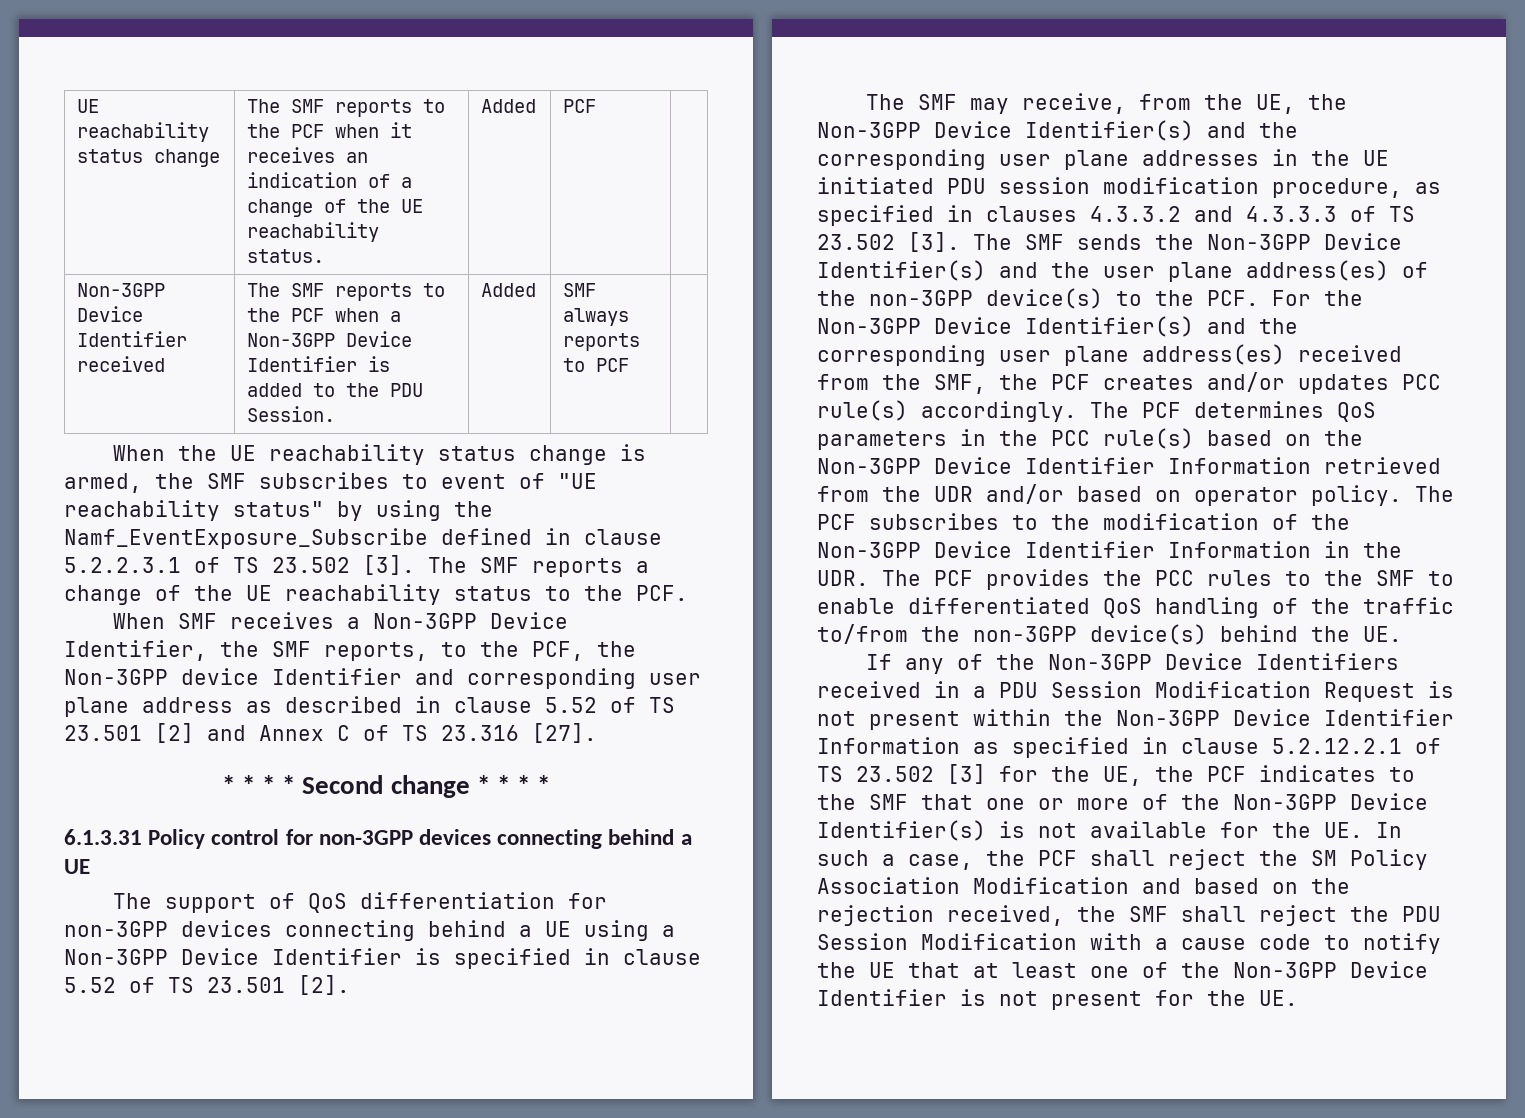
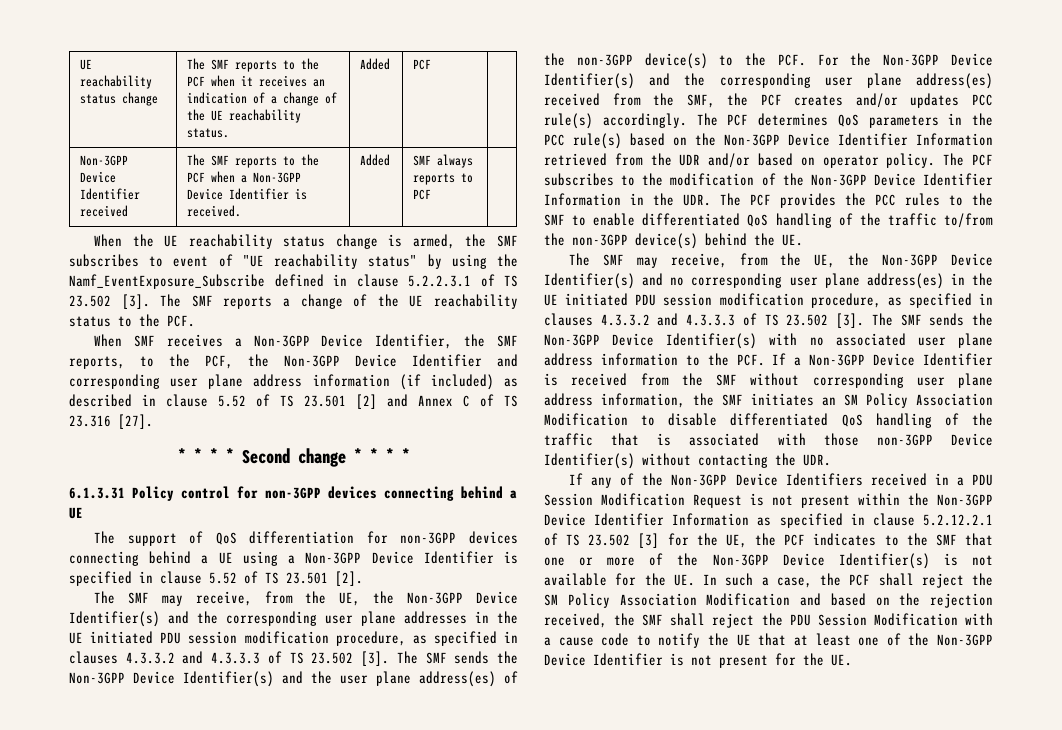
[247,383,424,397] [247,406,336,422] added to the PDU Session. -> [187,205,242,217] received.
[181,668,259,685] device -> [355,354,397,367] Device
(233, 705) none -> [312,374,494,390] information (if included)
(1402, 634) none -> [569,253,993,268] [544,273,993,289] [544,293,993,308] [544,313,993,328] [544,333,993,349] [544,353,993,366] [544,373,993,388] [544,393,993,408] [544,413,994,428] [544,433,993,446] [544,453,831,469] // The SMF may receive, from the UE, the Non-3GPP Device Identifier(s) and no corresponding user plane address(es) in the UE initiated PDU session modification procedure, as specified in clauses 4.3.3.2 and 4.3.3.3 of TS 23.502 [3]. The SMF sends the Non-3GPP Device Identifier(s) with no associated user plane address information to the PCF. If a Non-3GPP Device Identifier is received from the SMF without corresponding user plane address information, the SMF initiates an SM Policy Association Modification to disable differentiated QoS handling of the traffic that is associated with those non-3GPP Device Identifier(s) without contacting the UDR.

